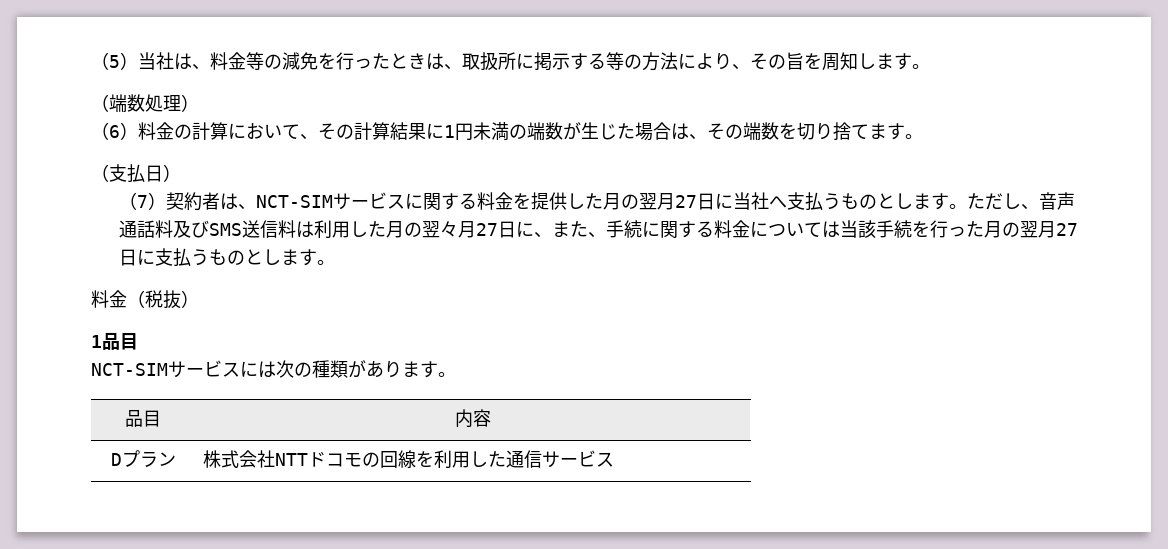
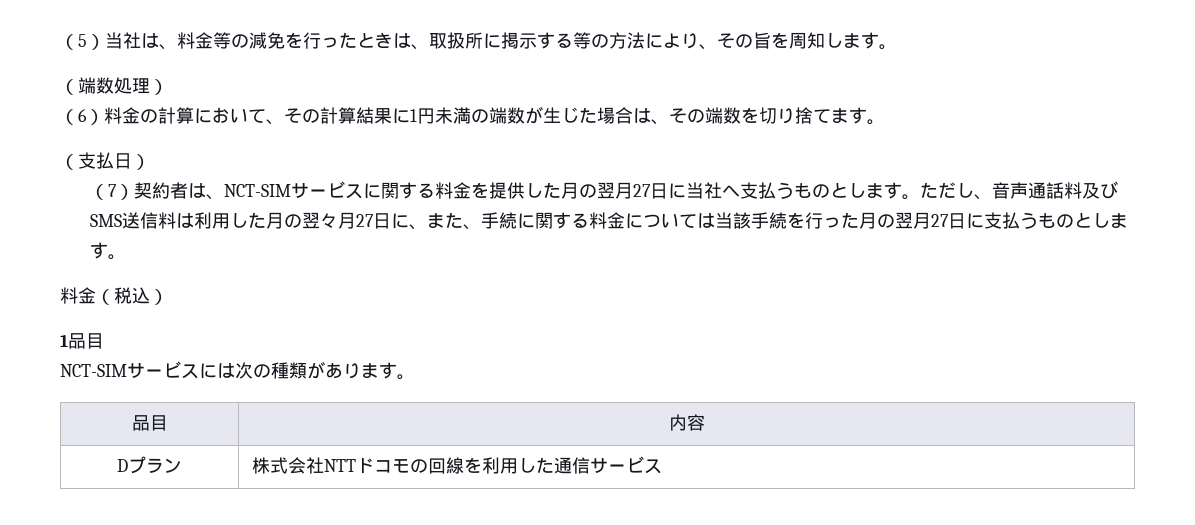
[163,290,181,309] 抜 -> [132,287,150,304] 込

